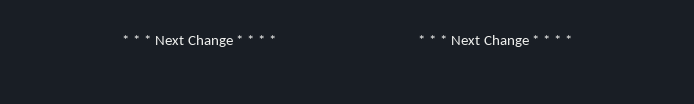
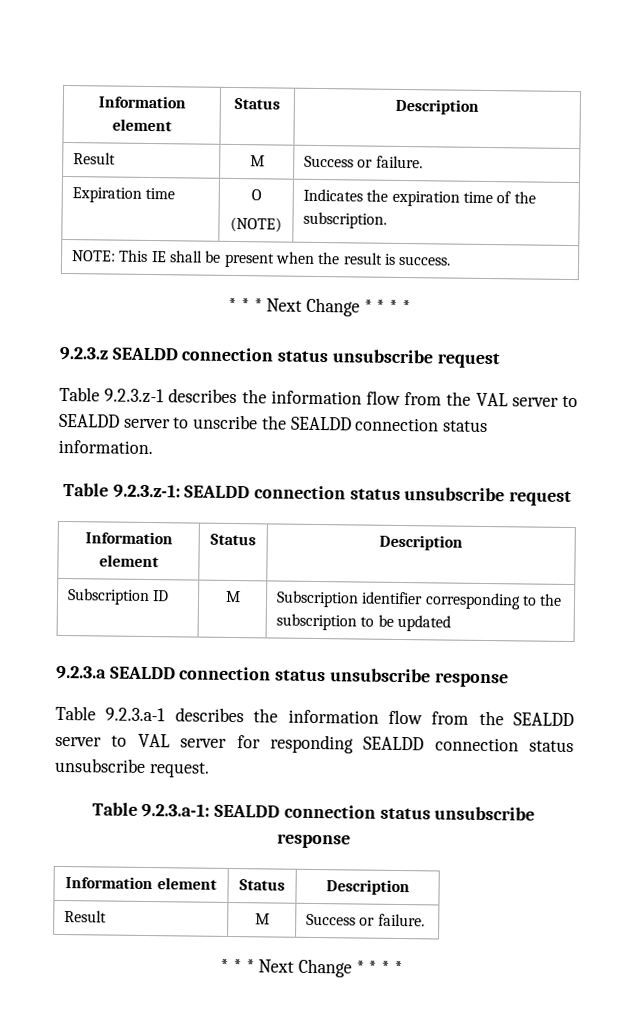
[121,35,277,47] * * * Next Change * * * * -> [97,95,186,109] [111,118,172,132] [234,97,280,110] [395,98,480,115] [72,152,116,165] [249,155,265,167] [303,155,423,169] [71,187,176,203] [250,189,262,201] [230,216,282,233] [302,188,536,207] [302,211,387,229] [71,249,452,268] [228,297,411,317] [59,346,500,369] [59,386,578,408] [59,413,489,433] [58,439,153,455] [62,482,573,507] [84,531,173,545] [98,554,159,568] [210,533,256,546] [379,534,464,551] [66,588,170,606] [224,590,241,603] [275,590,563,610] [275,613,451,632] [56,665,509,688] [55,705,574,727] [55,733,574,754] [54,757,210,778] [91,802,536,821] [276,833,351,849] [65,876,217,890] [239,879,285,891] [325,879,410,896] [63,910,107,923] [254,913,270,925] [305,913,425,927] Information element | Status | Description // Result | M | Success or failure. // Expiration time | O // (NOTE) | Indicates the expiration time of the subscription. // NOTE: This IE shall be present when the result is success. // * * * Next Change * * * * // 9.2.3.z SEALDD connection status unsubscribe request // Table 9.2.3.z-1 describes the information flow from the VAL server to SEALDD server to unscribe the SEALDD connection status information. // Table 9.2.3.z-1: SEALDD connection status unsubscribe request // Information element | Status | Description // Subscription ID | M | Subscription identifier corresponding to the subscription to be updated // 9.2.3.a SEALDD connection status unsubscribe response // Table 9.2.3.a-1 describes the information flow from the SEALDD server to VAL server for responding SEALDD connection status unsubscribe request. // Table 9.2.3.a-1: SEALDD connection status unsubscribe response // Information element | Status | Description // Result | M | Success or failure.

